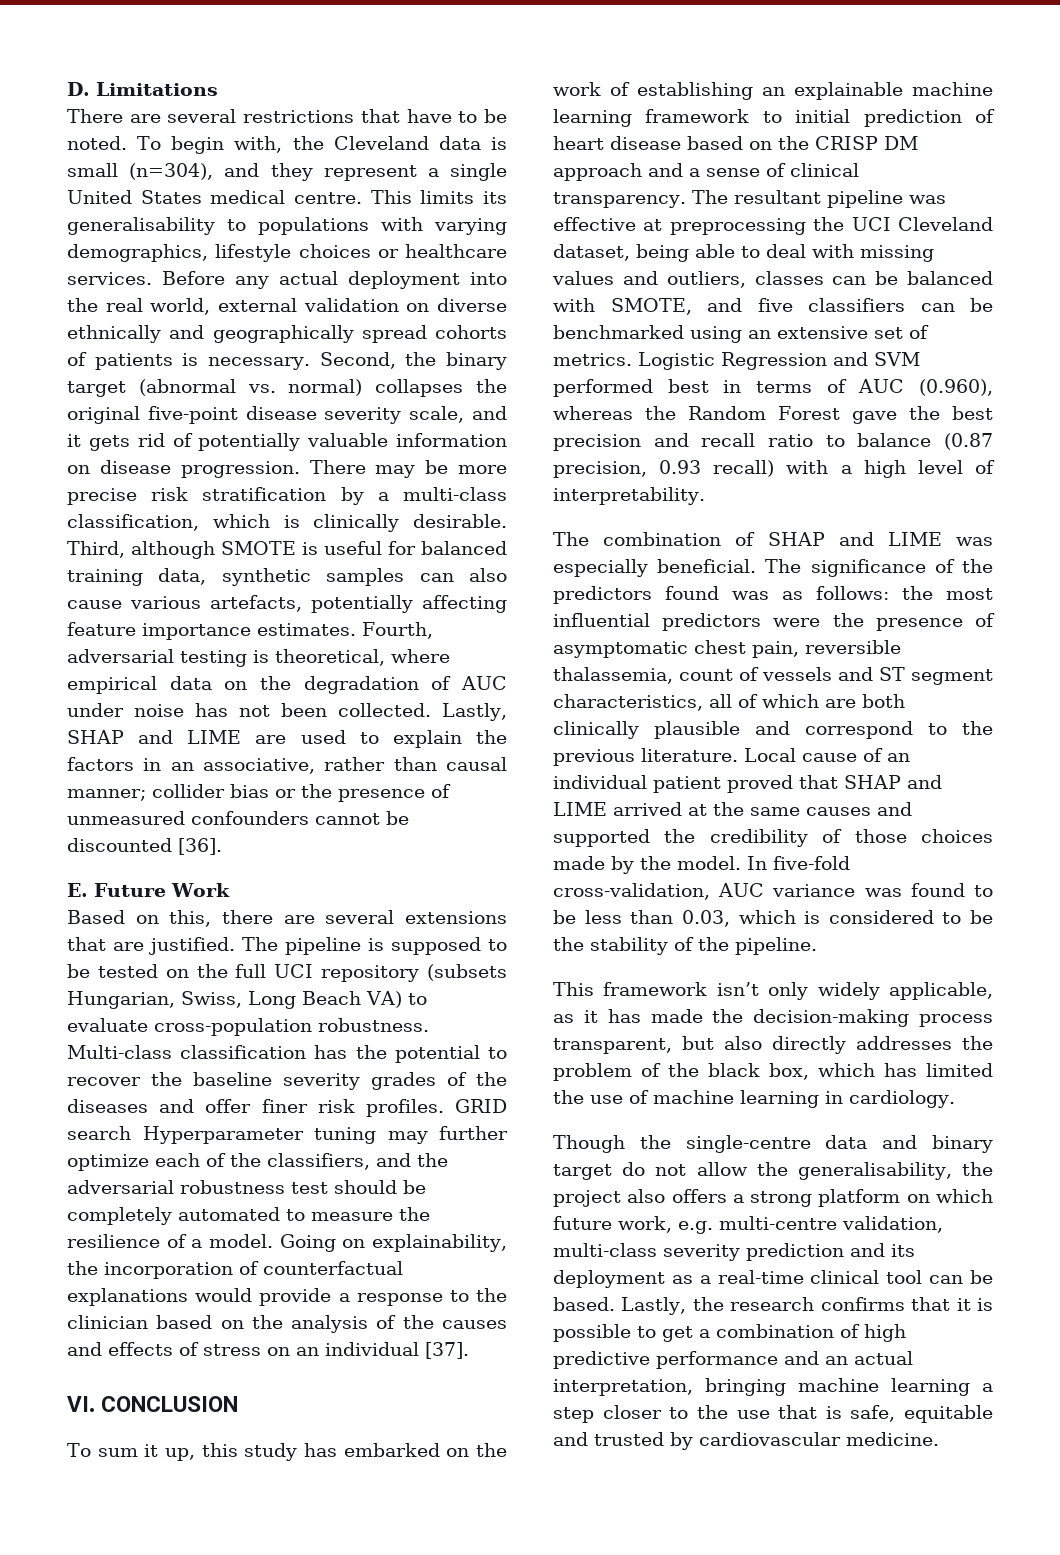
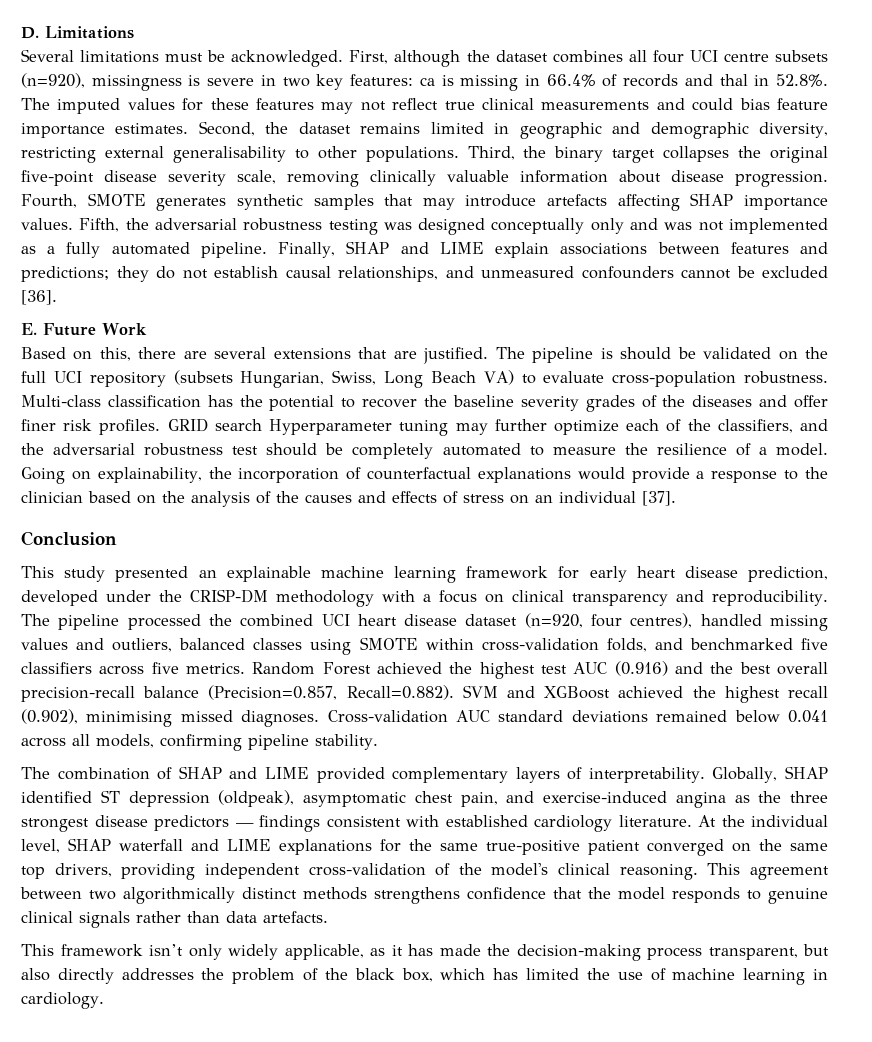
[67,109,508,123] [67,136,507,154] [67,163,508,181] [67,190,508,204] [67,217,507,235] [67,244,507,262] [67,271,507,289] [67,298,507,315] [67,325,507,343] [67,352,507,370] [67,379,363,397] There are several restrictions that have to be noted. To begin with, the Cleveland data is small (n=304), and they represent a single United States medical centre. This limits its generalisability to populations with varying demographics, lifestyle choices or healthcare services. Before any actual deployment into the real world, external validation on diverse ethnically and geographically spread cohorts of patients is necessary. Second, the binary target (abnormal vs. normal) -> [21,49,828,67] [21,73,828,91] [21,98,828,114] [21,121,829,139] [21,146,656,163] Several limitations must be acknowledged. First, although the dataset combines all four UCI centre subsets (n=920), missingness is severe in two key features: ca is missing in 66.4% of records and thal in 52.8%. The imputed values for these features may not reflect true clinical measurements and could bias feature importance estimates. Second, the dataset remains limited in geographic and demographic diversity, restricting external generalisability to other populations. Third, the binary target
[472,406,508,420] [67,433,301,451] and it gets rid of potentially -> [287,170,436,187] removing clinically
[67,465,90,474] on -> [619,170,661,183] about
[309,460,507,478] [67,487,507,505] [67,514,507,532] [67,541,507,559] [67,568,507,586] [67,595,507,613] [67,622,433,640] [67,649,450,667] [67,676,507,694] [67,703,508,721] [67,730,508,748] [67,757,507,774] [67,784,451,802] There may be more precise risk stratification by a multi-class classification, which is clinically desirable. Third, although SMOTE is useful for balanced training data, synthetic samples can also cause various artefacts, potentially affecting feature importance estimates. Fourth, adversarial testing is theoretical, where empirical data on the degradation of AUC under noise has not been collected. Lastly, SHAP and LIME are used to explain the factors in an associative, rather than causal manner; collider bias or the presence of -> [21,193,828,211] [21,218,828,235] [21,241,828,258] [21,266,474,282] Fourth, SMOTE generates synthetic samples that may introduce artefacts affecting SHAP importance values. Fifth, the adversarial robustness testing was designed conceptually only and was not implemented as a fully automated pipeline. Finally, SHAP and LIME explain associations between features and predictions; they do not establish causal relationships, and
[67,838,172,852] discounted -> [762,266,828,278] excluded
[391,937,507,955] [67,964,158,978] supposed to be tested -> [620,347,772,360] should be validated
[67,1396,239,1412] [67,1443,507,1461] [553,82,753,100] VI. CONCLUSION // To sum it up, this study has embarked on the work of establishing -> [21,531,117,546] [21,566,189,582] Conclusion // This study presented
[762,109,995,127] [553,136,918,150] [553,163,859,181] [553,190,946,208] [553,217,993,235] [553,244,934,262] [552,271,993,288] [553,298,993,315] [553,325,929,343] [553,352,920,370] [553,379,993,397] [553,406,993,424] [553,433,993,451] [553,460,996,478] [553,487,705,505] to initial prediction of heart disease based on the CRISP DM approach and a sense of clinical transparency. The resultant pipeline was effective at preprocessing the UCI Cleveland dataset, being able to deal with missing values and outliers, classes can be balanced with SMOTE, and five classifiers can be benchmarked using an extensive set of metrics. Logistic Regression and SVM performed best in terms of AUC (0.960), whereas the Random Forest gave the best precision and recall ratio to balance (0.87 precision, 0.93 recall) with a high level of interpretability. -> [558,566,828,582] [21,589,829,607] [21,613,828,631] [21,637,829,655] [21,661,829,679] [21,685,829,703] [21,709,828,727] [21,734,378,751] for early heart disease prediction, developed under the CRISP-DM methodology with a focus on clinical transparency and reproducibility. The pipeline processed the combined UCI heart disease dataset (n=920, four centres), handled missing values and outliers, balanced classes using SMOTE within cross-validation folds, and benchmarked five classifiers across five metrics. Random Forest achieved the highest test AUC (0.916) and the best overall precision-recall balance (Precision=0.857, Recall=0.882). SVM and XGBoost achieved the highest recall (0.902), minimising missed diagnoses. Cross-validation AUC standard deviations remained below 0.041 across all models, confirming pipeline stability.
[956,537,993,546] [553,559,993,577] [553,586,993,604] [553,613,995,631] [553,640,901,658] [553,667,993,685] [553,694,905,711] [553,721,993,739] [553,748,910,766] [553,775,942,793] [553,802,912,816] [553,829,993,847] [553,856,850,874] [553,883,993,900] [553,910,993,927] [553,937,817,955] was especially beneficial. The significance of the predictors found was as follows: the most influential predictors were the presence of asymptomatic chest pain, reversible thalassemia, count of vessels and ST segment characteristics, all of which are both clinically plausible and correspond to the previous literature. Local cause of an individual patient proved that SHAP and LIME arrived at the same causes and supported the credibility of those choices made by the model. In five-fold cross-validation, AUC variance was found to be less than 0.03, which is considered to be the stability of the pipeline. -> [316,766,828,783] [21,790,828,808] [21,815,828,832] [21,838,828,856] [21,863,829,880] [20,887,828,904] [21,911,328,928] provided complementary layers of interpretability. Globally, SHAP identified ST depression (oldpeak), asymptomatic chest pain, and exercise-induced angina as the three strongest disease predictors — findings consistent with established cardiology literature. At the individual level, SHAP waterfall and LIME explanations for the same true-positive patient converged on the same top drivers, providing independent cross-validation of the model's clinical reasoning. This agreement between two algorithmically distinct methods strengthens confidence that the model responds to genuine clinical signals rather than data artefacts.
[553,1135,993,1153] [553,1162,993,1180] [553,1189,993,1207] [553,1216,943,1234] [553,1243,915,1261] [553,1270,993,1288] [553,1297,993,1315] [553,1324,906,1342] [553,1351,913,1369] [553,1378,993,1396] [553,1405,993,1423] [553,1432,939,1450] // Though the single-centre data and binary target do not allow the generalisability, the project also offers a strong platform on which future work, e.g. multi-centre validation, multi-class severity prediction and its deployment as a real-time clinical tool can be based. Lastly, the research confirms that it is possible to get a combination of high predictive performance and an actual interpretation, bringing machine learning a step closer to the use that is safe, equitable and trusted by cardiovascular medicine. -> (104, 1000) none

